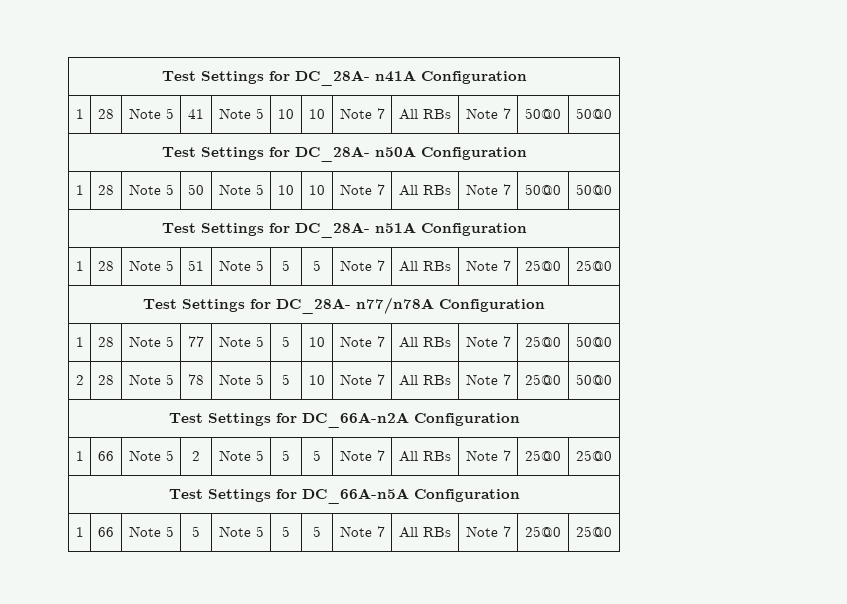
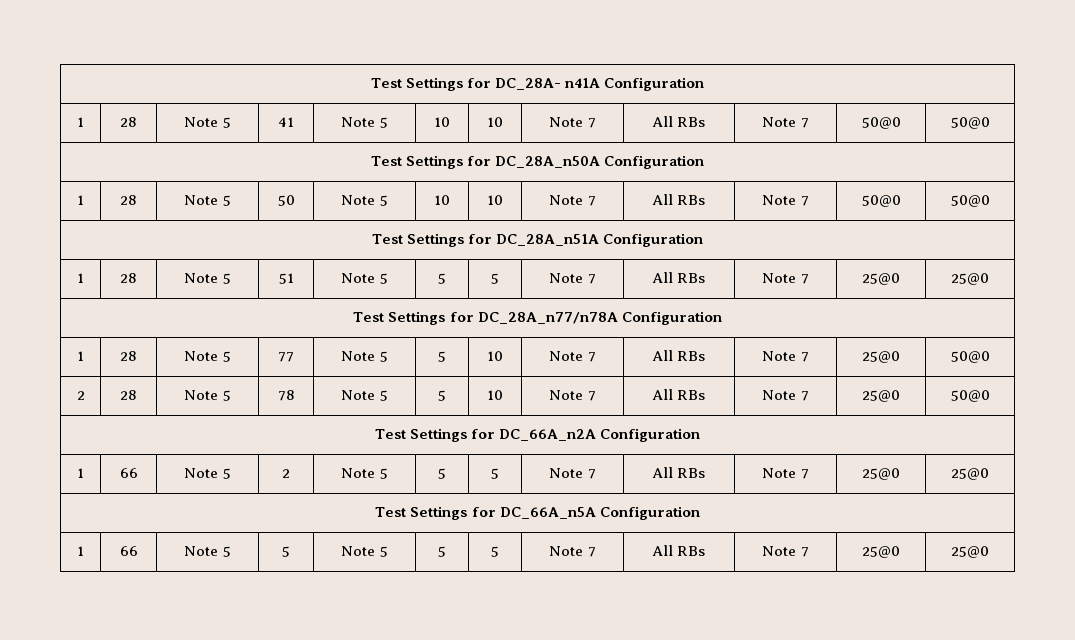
[294,146,416,162] DC_28A- n50A -> [495,156,601,168] DC_28A_n50A
[294,222,416,238] DC_28A- n51A -> [496,234,600,246] DC_28A_n51A
[276,297,434,314] DC_28A- n77/n78A -> [477,312,618,324] DC_28A_n77/n78A
[301,412,409,428] DC_66A-n2A -> [499,429,597,441] DC_66A_n2A
[301,488,409,504] DC_66A-n5A -> [499,507,596,519] DC_66A_n5A

